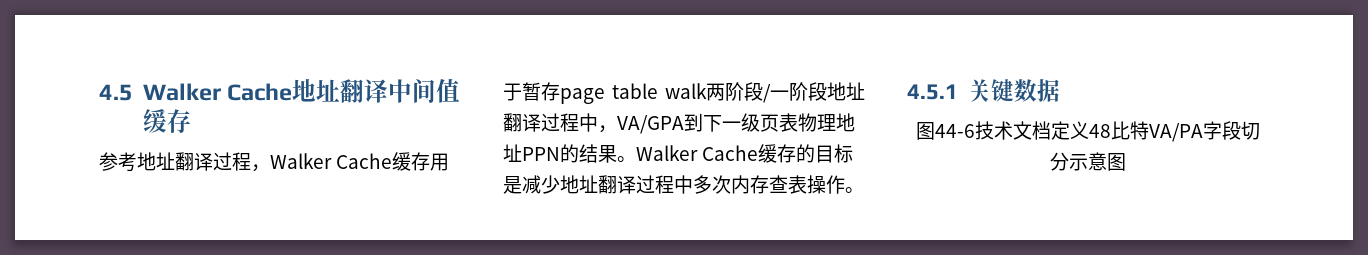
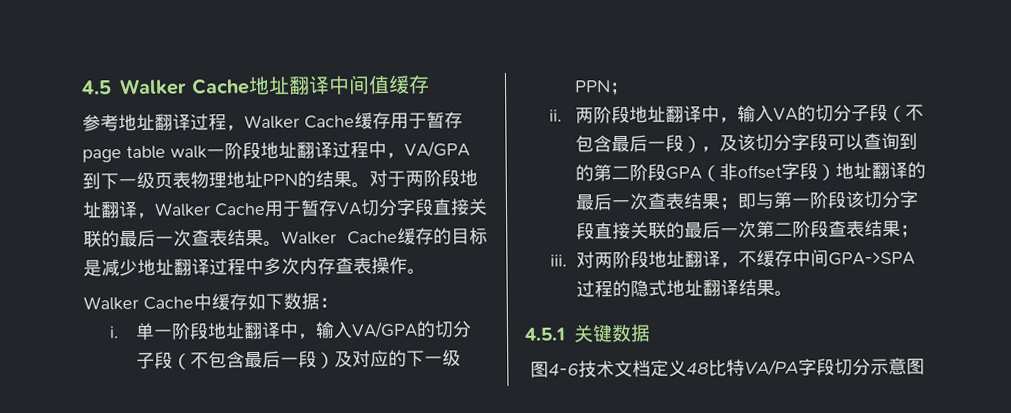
[706,82,771,103] 两阶段/ -> (207, 152) none
(636, 159) none -> [369,169,478,188] [82,198,488,219] [83,229,282,248] 对于两阶段地址翻译，Walker Cache用于暂存VA切分字段直接关联的最后一次查表结果。
(864, 190) none -> [83,292,338,311] [108,320,472,340] [135,349,461,370] [573,80,629,96] [548,103,924,124] [574,132,918,153] [574,161,926,182] [574,190,919,211] [575,219,919,240] [549,249,915,269] [575,278,793,298] // Walker Cache中缓存如下数据： // i.单一阶段地址翻译中，输入VA/GPA的切分子段（不包含最后一段）及对应的下一级PPN； // ii.两阶段地址翻译中，输入VA的切分子段（不包含最后一段），及该切分字段可以查询到的第二阶段GPA（非offset字段）地址翻译的最后一次查表结果；即与第一阶段该切分字段直接关联的最后一次第二阶段查表结果； // iii.对两阶段地址翻译，不缓存中间GPA->SPA过程的隐式地址翻译结果。
[935,124,975,138] 44-6 -> [548,363,579,376] 4-6

